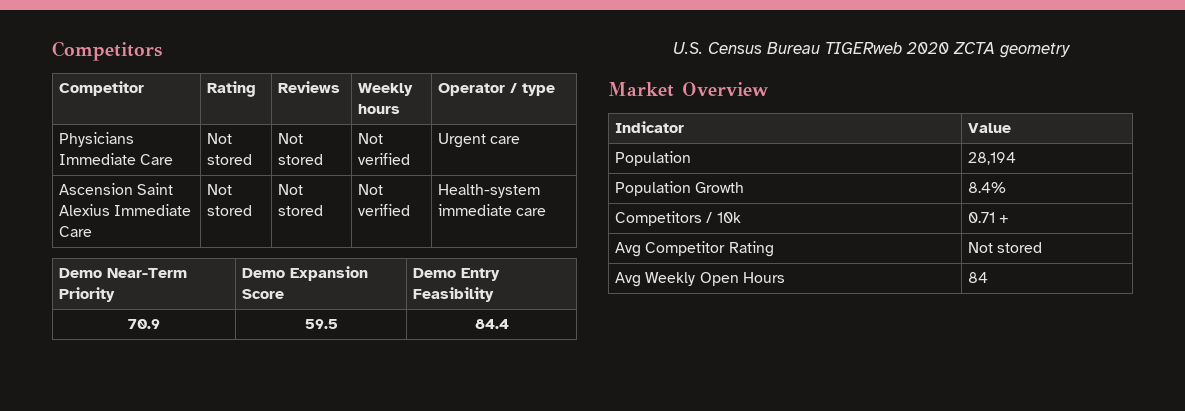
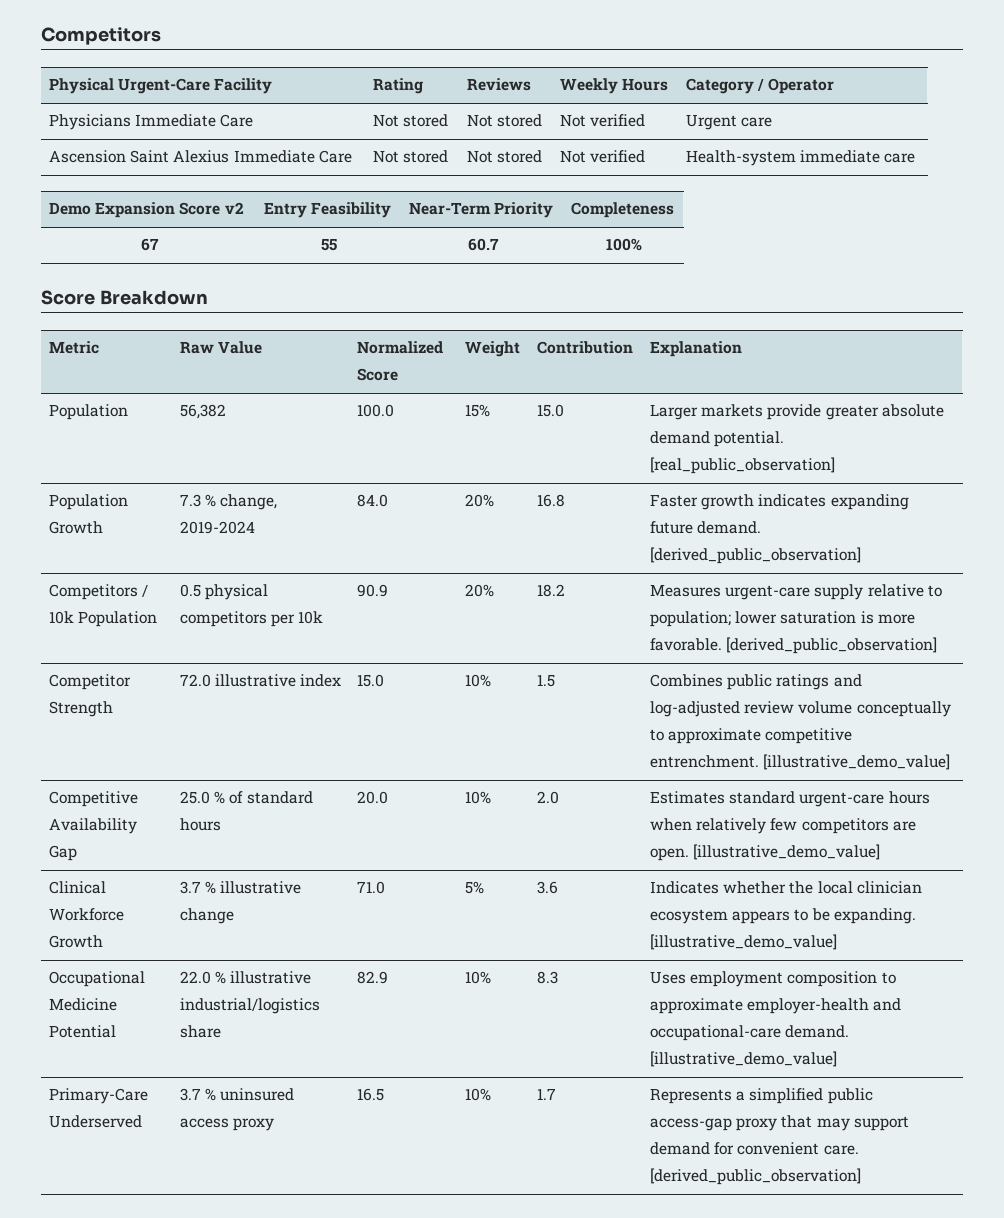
[59,81,145,96] Competitor -> [48,78,273,94] Physical Urgent-Care Facility
[358,104,401,114] hours | -> [622,78,669,91] [685,78,765,94] Hours | Category /
[510,83,556,96] / type -> (835, 86) none
[107,268,188,278] [59,287,116,302] [242,266,369,281] [242,289,285,299] [413,268,501,281] [413,287,495,302] [128,319,160,329] [304,319,338,329] [474,319,509,329] [672,42,1071,58] [608,82,769,97] [615,121,685,133] [968,123,1012,133] [615,151,692,166] [968,152,1017,165] [615,181,745,196] [968,182,1007,193] [615,211,741,226] [968,212,1010,223] [615,241,774,257] [968,242,1043,253] [615,272,785,287] [968,272,989,283] Near-Term Priority | Demo Expansion Score | Demo Entry Feasibility // 70.9 | 59.5 | 84.4 // U.S. Census Bureau TIGERweb 2020 ZCTA geometry // Market Overview // Indicator | Value // Population | 28,194 // Population Growth | 8.4% // Competitors / 10k | 0.71 + // Avg Competitor Rating | Not stored // Avg Weekly Open Hours | 84 -> [95,202,244,218] [263,202,392,218] [408,202,554,218] [570,202,674,218] [140,238,159,251] [321,238,337,251] [467,238,499,251] [605,238,642,251] [41,290,208,305] [48,341,99,354] [179,341,263,354] [356,341,443,354] [356,368,398,381] [464,341,520,357] [536,341,633,354] [649,341,742,357] [48,404,128,420] [179,404,226,419] [356,404,394,417] [464,404,490,417] [536,404,564,417] [649,404,944,420] [649,431,785,447] [649,457,835,474] [48,494,128,510] [48,521,103,534] [179,494,278,510] [179,521,255,534] [356,494,388,507] [464,494,494,507] [536,494,565,507] [649,494,909,510] [649,521,762,534] [649,547,861,564] [48,584,149,600] [48,611,158,627] [179,584,269,600] [179,611,324,627] [356,584,388,597] [464,584,494,597] [536,584,565,597] [649,584,942,600] [649,611,915,627] [649,637,938,654] [48,674,131,690] [48,701,113,717] [179,674,342,687] [356,674,384,687] [464,674,491,687] [536,674,555,687] [649,674,862,690] [649,701,951,717] [649,728,853,744] [649,754,951,770] [48,791,138,807] [48,818,137,834] [48,845,77,861] [179,791,313,804] [179,818,221,831] [356,791,388,804] [464,791,491,804] [536,791,559,804] [649,791,930,807] [649,818,916,834] [649,844,881,861] [48,881,106,894] [48,908,124,921] [48,935,103,948] [179,881,302,894] [179,908,234,924] [356,881,385,894] [464,881,484,894] [536,881,558,894] [649,881,922,894] [649,908,916,924] [649,934,837,950] [48,971,145,987] [48,998,117,1011] [48,1025,116,1038] [179,971,312,984] [179,998,320,1014] [179,1025,221,1038] [356,971,388,984] [464,971,491,984] [536,971,558,984] [649,971,896,987] [649,998,902,1014] [649,1025,850,1041] [649,1051,837,1067] [48,1088,148,1104] [48,1115,142,1128] [179,1088,295,1101] [179,1118,275,1131] [356,1088,384,1101] [464,1088,491,1101] [536,1088,556,1100] [649,1088,873,1104] [649,1115,909,1131] [649,1142,859,1155] [649,1168,861,1185] Expansion Score v2 | Entry Feasibility | Near-Term Priority | Completeness // 67 | 55 | 60.7 | 100% // Score Breakdown // Metric | Raw Value | Normalized Score | Weight | Contribution | Explanation // Population | 56,382 | 100.0 | 15% | 15.0 | Larger markets provide greater absolute demand potential. [real_public_observation] // Population Growth | 7.3 % change, 2019-2024 | 84.0 | 20% | 16.8 | Faster growth indicates expanding future demand. [derived_public_observation] // Competitors / 10k Population | 0.5 physical competitors per 10k | 90.9 | 20% | 18.2 | Measures urgent-care supply relative to population; lower saturation is more favorable. [derived_public_observation] // Competitor Strength | 72.0 illustrative index | 15.0 | 10% | 1.5 | Combines public ratings and log-adjusted review volume conceptually to approximate competitive entrenchment. [illustrative_demo_value] // Competitive Availability Gap | 25.0 % of standard hours | 20.0 | 10% | 2.0 | Estimates standard urgent-care hours when relatively few competitors are open. [illustrative_demo_value] // Clinical Workforce Growth | 3.7 % illustrative change | 71.0 | 5% | 3.6 | Indicates whether the local clinician ecosystem appears to be expanding. [illustrative_demo_value] // Occupational Medicine Potential | 22.0 % illustrative industrial/logistics share | 82.9 | 10% | 8.3 | Uses employment composition to approximate employer-health and occupational-care demand. [illustrative_demo_value] // Primary-Care Underserved | 3.7 % uninsured access proxy | 16.5 | 10% | 1.7 | Represents a simplified public access-gap proxy that may support demand for convenient care. [derived_public_observation]

